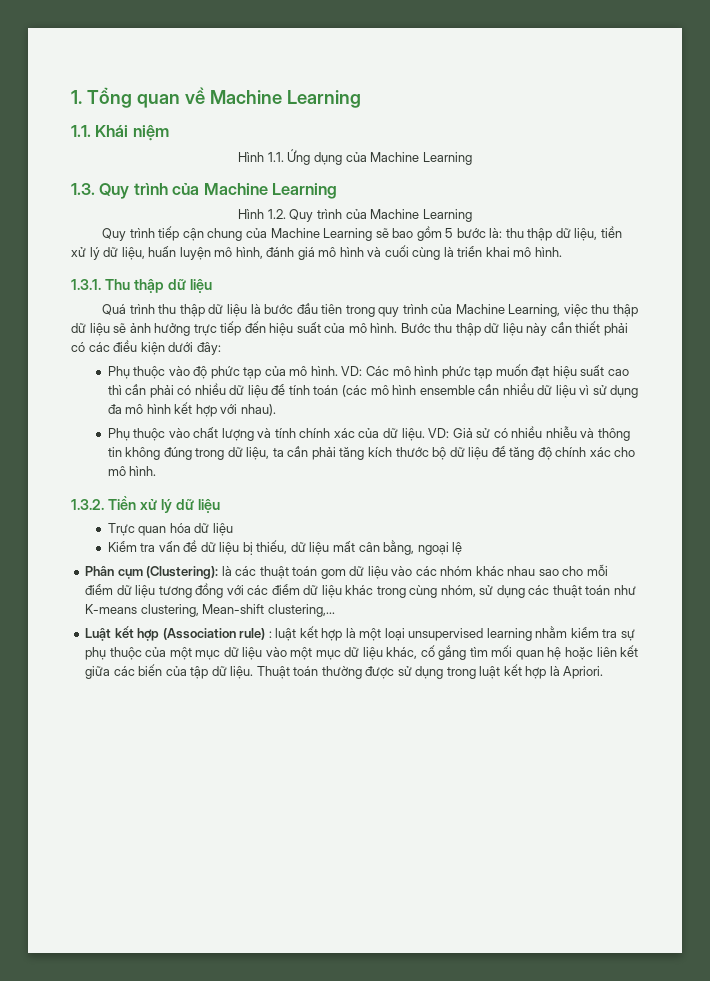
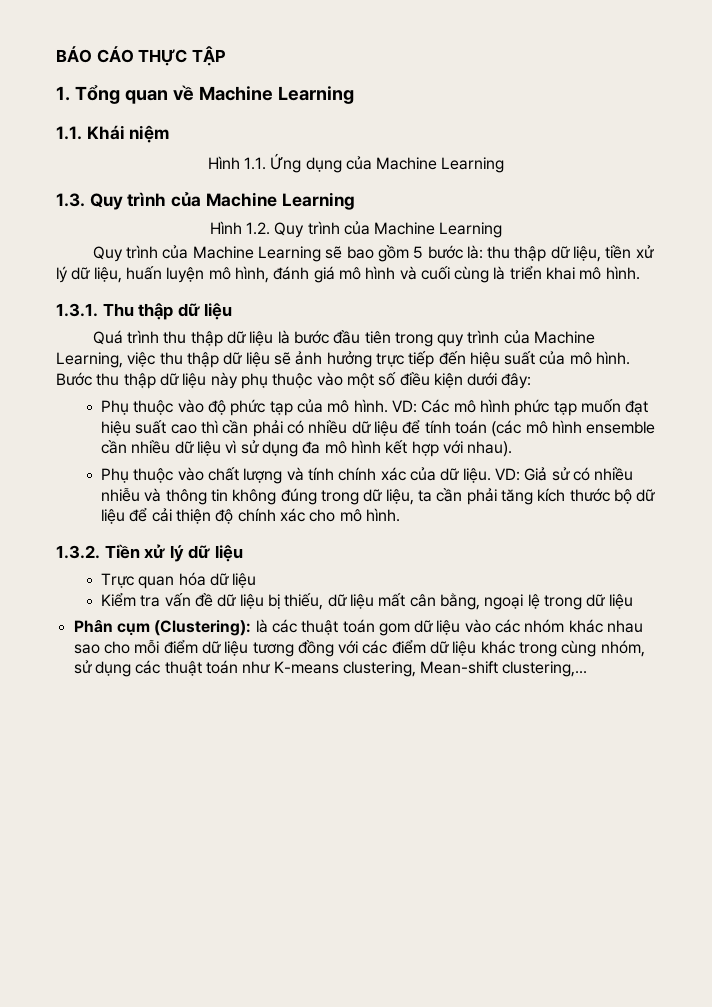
(71, 97) none -> [56,46,226,66] BÁO CÁO THỰC TẬP //
[158,226,243,241] tiếp cận chung -> (158, 252) none
[550,321,628,336] [71,342,110,352] cần thiết phải có các -> [240,372,397,389] phụ thuộc vào một số
[509,447,535,460] tăng -> [151,508,212,524] cải thiện
(463, 548) none -> [543,594,633,610] trong dữ liệu
[85,626,635,641] [85,645,639,660] [85,664,604,679] // Luật kết hợp (Association rule) : luật kết hợp là một loại unsupervised learning nhằm kiểm tra sự phụ thuộc của một mục dữ liệu vào một mục dữ liệu khác, cố gắng tìm mối quan hệ hoặc liên kết giữa các biến của tập dữ liệu. Thuật toán thường được sử dụng trong luật kết hợp là Apriori. -> (588, 669) none

